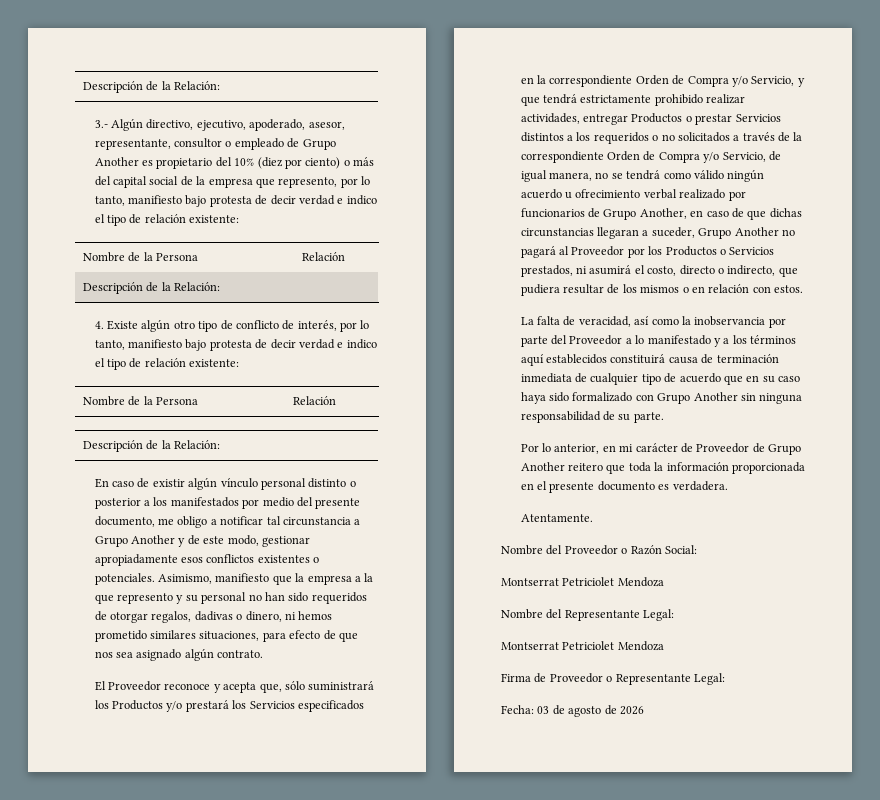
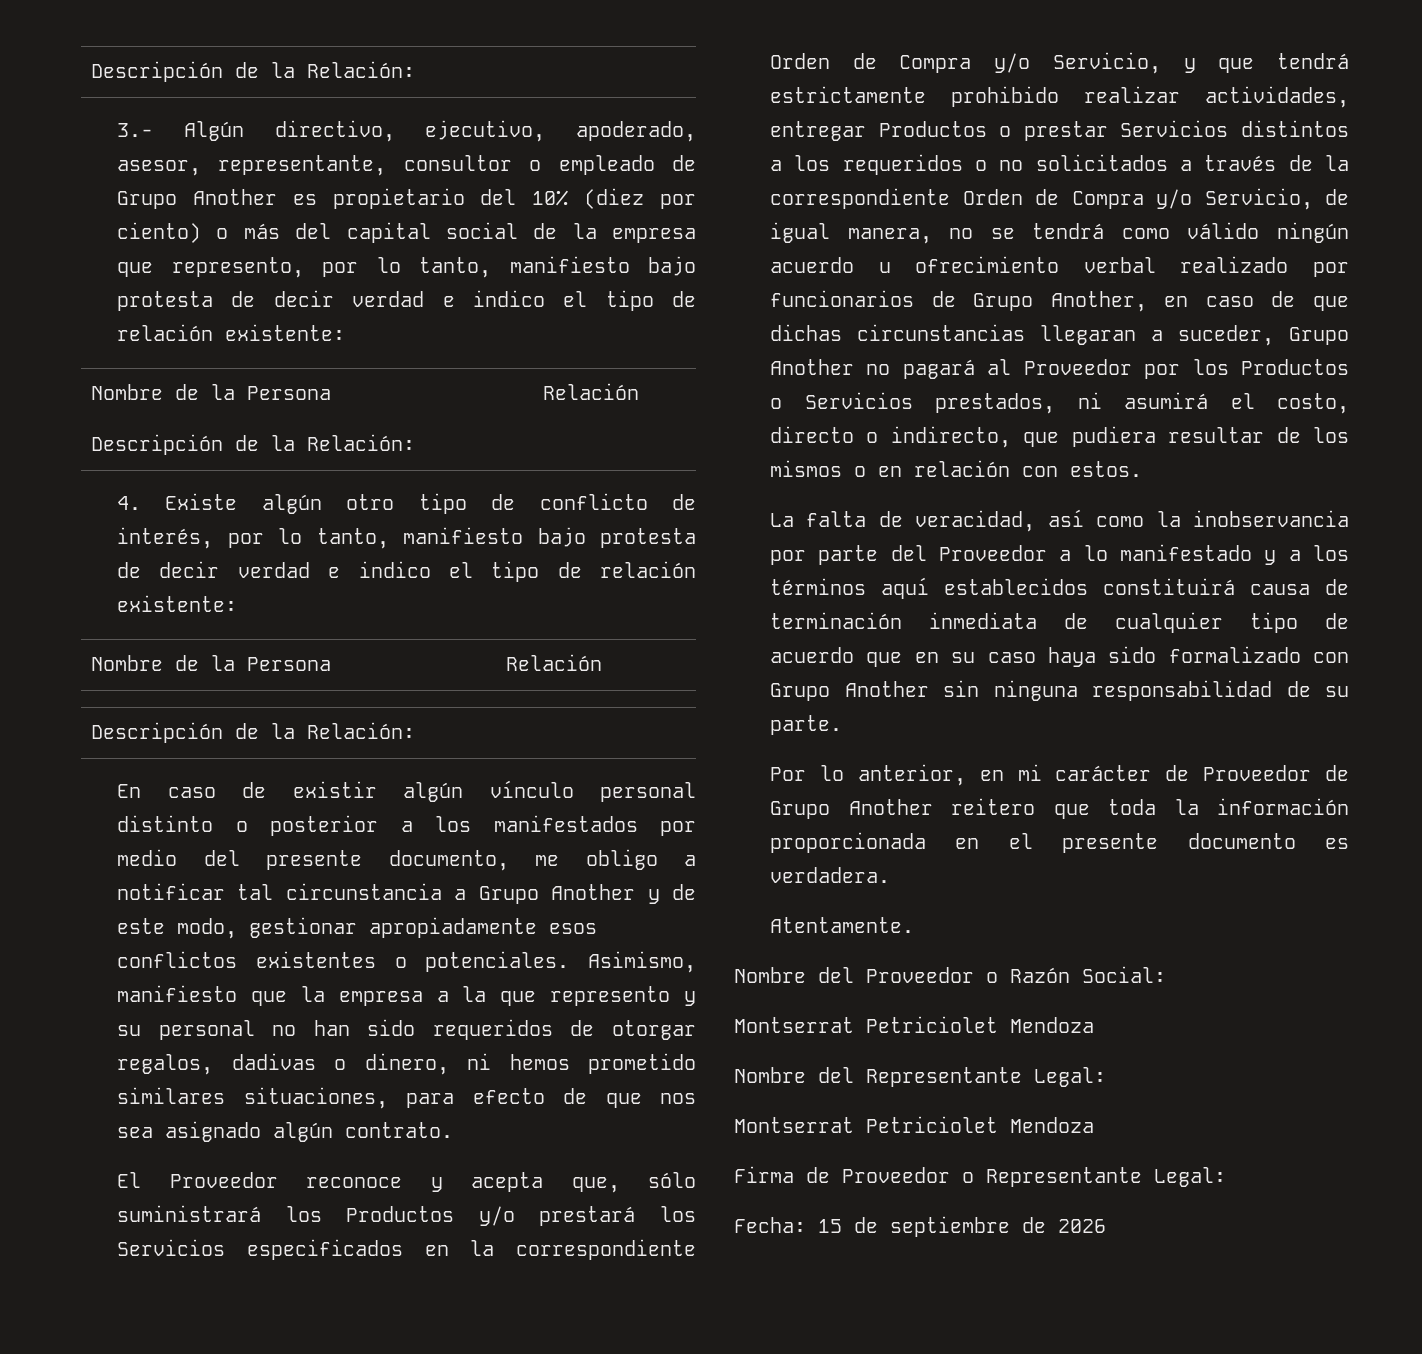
[537,705,602,717] 03 de agosto -> [818,1216,1010,1237] 15 de septiembre

